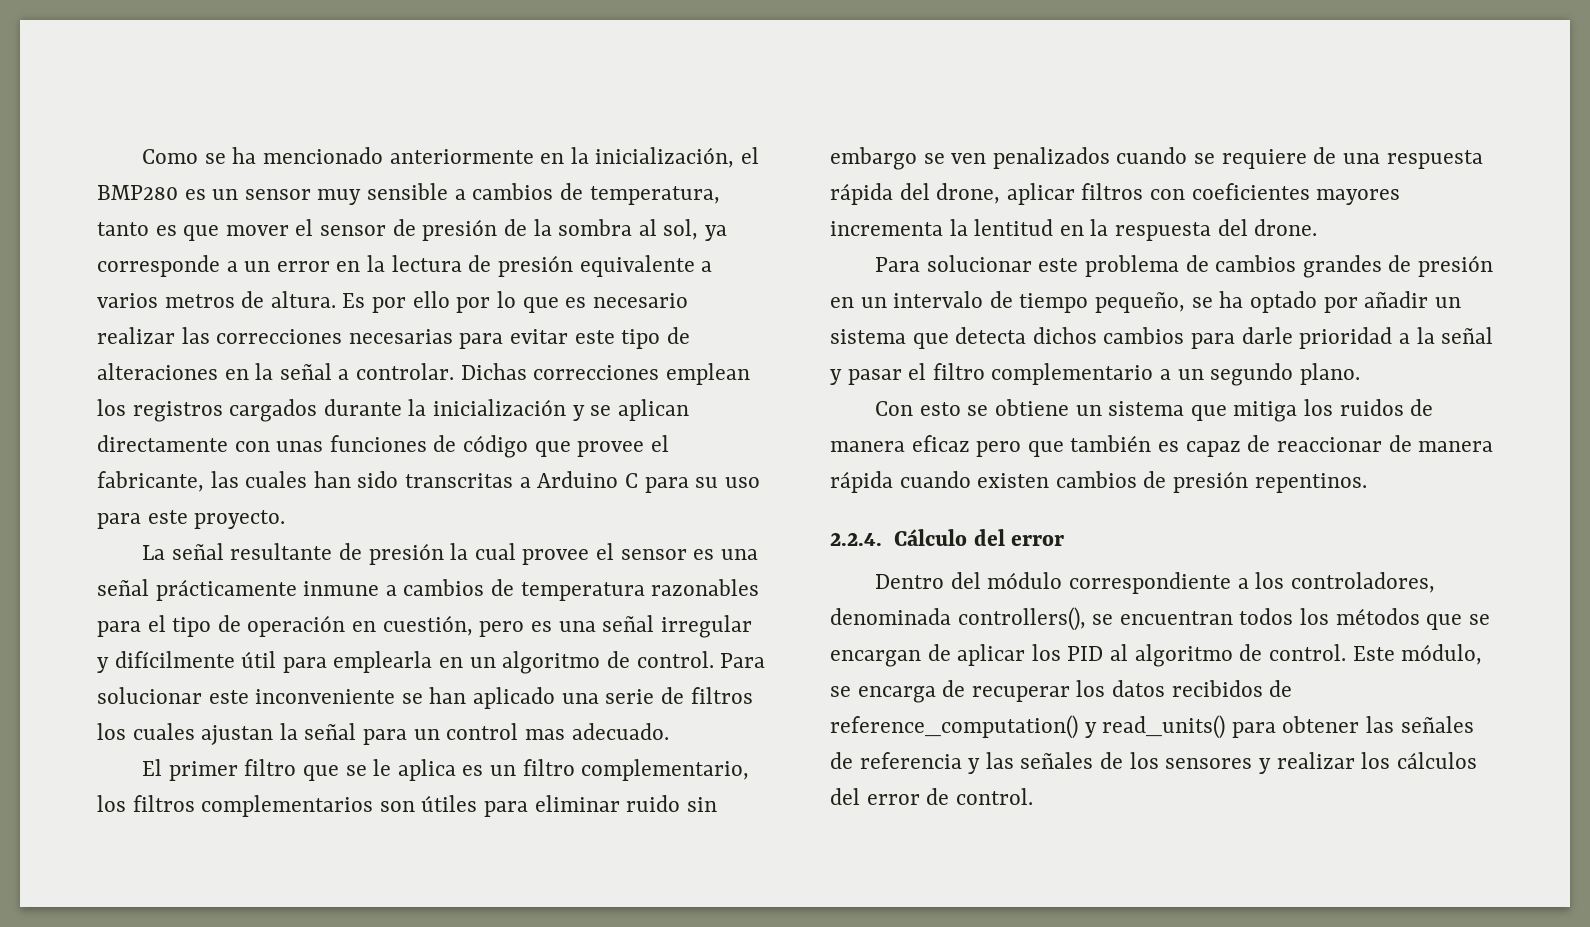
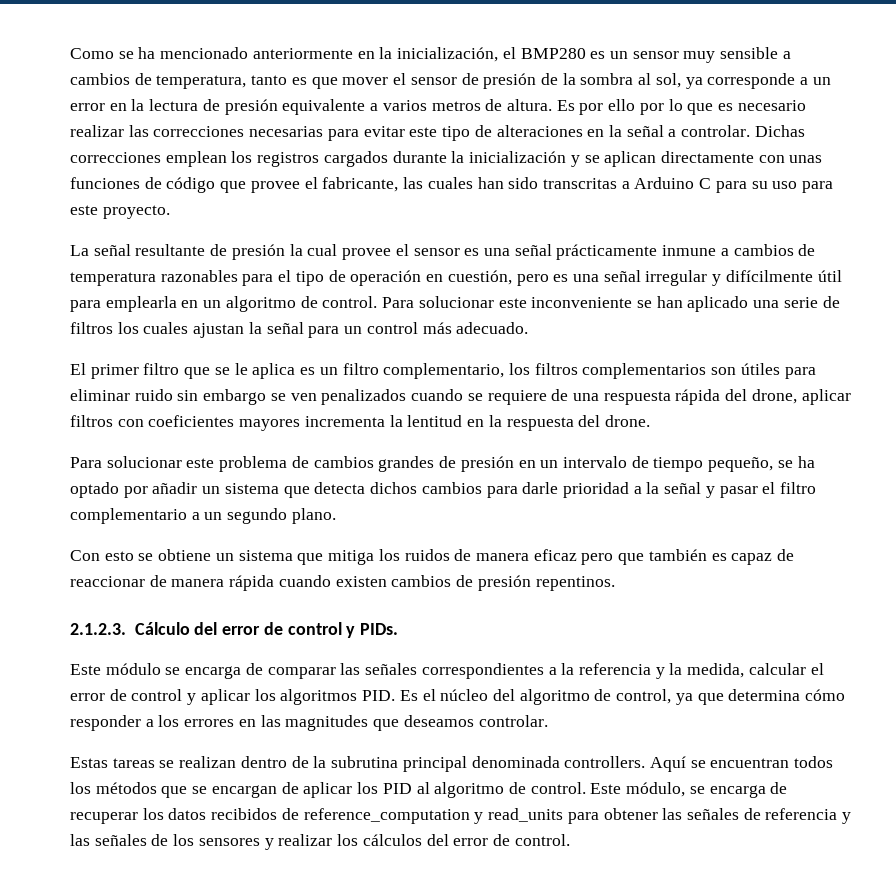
[524,729,565,740] mas -> [422,322,452,334] más
[830,533,882,546] 2.2.4. -> [70,623,126,635] 2.1.2.3.
[875,572,1435,594] [830,607,1086,631] // Dentro del módulo correspondiente a los controladores, denominada controllers(), -> [263,622,399,638] [70,663,824,679] [70,689,846,705] [70,715,548,731] [70,756,686,772] de control y PIDs. // Este módulo se encarga de comparar las señales correspondientes a la referencia y la medida, calcular el error de control y aplicar los algoritmos PID. Es el núcleo del algoritmo de control, ya que determina cómo responder a los errores en las magnitudes que deseamos controlar. // Estas tareas se realizan dentro de la subrutina principal denominada controllers. Aquí
[830,715,1226,739] reference_computation() y read_units() -> [303,808,564,824] reference_computation y read_units

